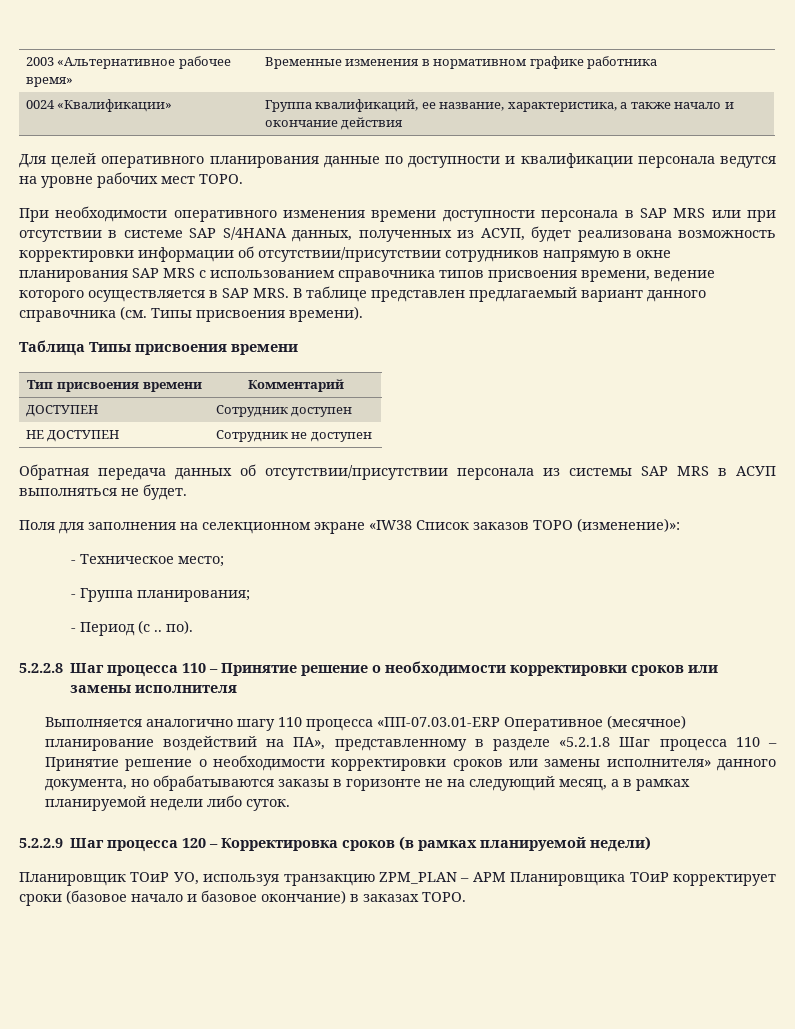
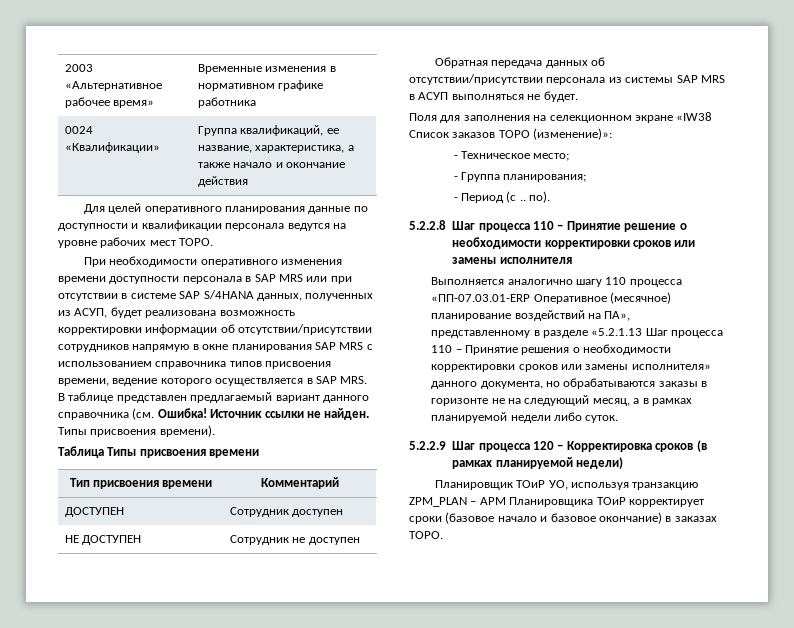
(147, 313) none -> [157,408,370,420] Ошибка! Источник ссылки не найден.
[559,737,778,751] [44,757,193,771] «5.2.1.8 Шаг процесса 110 – Принятие решение -> [591,328,724,338] [431,345,570,355] «5.2.1.13 Шаг процесса 110 – Принятие решения

